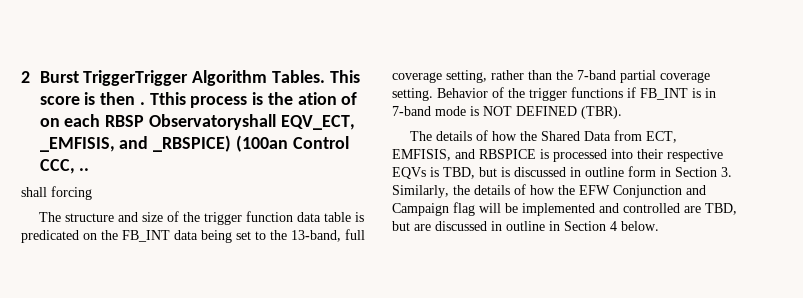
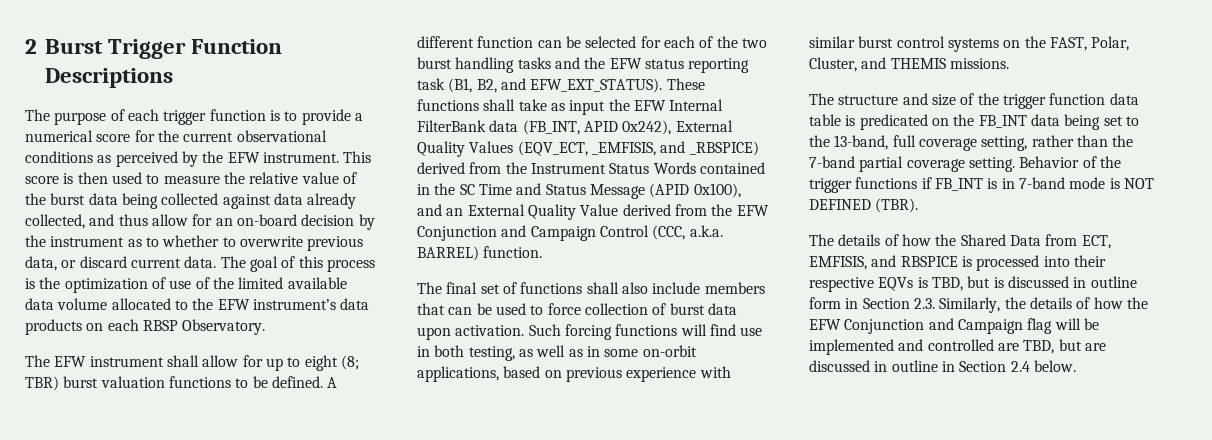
[83,70,360,86] [39,92,358,108] [39,114,355,130] [39,135,349,152] [39,159,90,174] [21,186,92,200] TriggerTrigger Algorithm Tables. This score is then . Tthis process is the ation of on each RBSP Observatoryshall EQV_ECT, _EMFISIS, and _RBSPICE) (100an Control CCC, .. // shall forcing -> [108,39,283,59] [45,68,173,88] [25,109,363,125] [25,130,327,142] [25,151,372,167] [25,172,357,184] [25,193,357,209] [25,214,375,230] [25,235,364,251] [25,256,375,272] [25,277,347,293] [25,298,370,310] [25,319,266,335] [25,355,359,371] [25,376,338,391] [417,36,767,48] [417,57,750,73] [417,78,705,93] [417,99,724,115] [417,120,733,135] [417,141,759,157] [417,162,765,174] [417,183,741,199] [417,204,769,220] [417,225,723,241] [417,246,543,261] [417,282,765,294] [417,303,737,315] [417,324,763,340] [417,345,697,361] [417,366,731,382] [809,36,1130,52] [809,57,1009,72] Trigger Function Descriptions // The purpose of each trigger function is to provide a numerical score for the current observational conditions as perceived by the EFW instrument. This score is then used to measure the relative value of the burst data being collected against data already collected, and thus allow for an on-board decision by the instrument as to whether to overwrite previous data, or discard current data. The goal of this process is the optimization of use of the limited available data volume allocated to the EFW instrument’s data products on each RBSP Observatory. // The EFW instrument shall allow for up to eight (8; TBR) burst valuation functions to be defined. A different function can be selected for each of the two burst handling tasks and the EFW status reporting task (B1, B2, and EFW_EXT_STATUS). These functions shall take as input the EFW Internal FilterBank data (FB_INT, APID 0x242), External Quality Values (EQV_ECT, _EMFISIS, and _RBSPICE) derived from the Instrument Status Words contained in the SC Time and Status Message (APID 0x100), and an External Quality Value derived from the EFW Conjunction and Campaign Control (CCC, a.k.a. BARREL) function. // The final set of functions shall also include members that can be used to force collection of burst data upon activation. Such forcing functions will find use in both testing, as well as in some on-orbit applications, based on previous experience with similar burst control systems on the FAST, Polar, Cluster, and THEMIS missions.
[721,167,732,177] 3. -> [913,298,935,309] 2.3.
[610,221,617,231] 4 -> [1010,361,1030,372] 2.4

